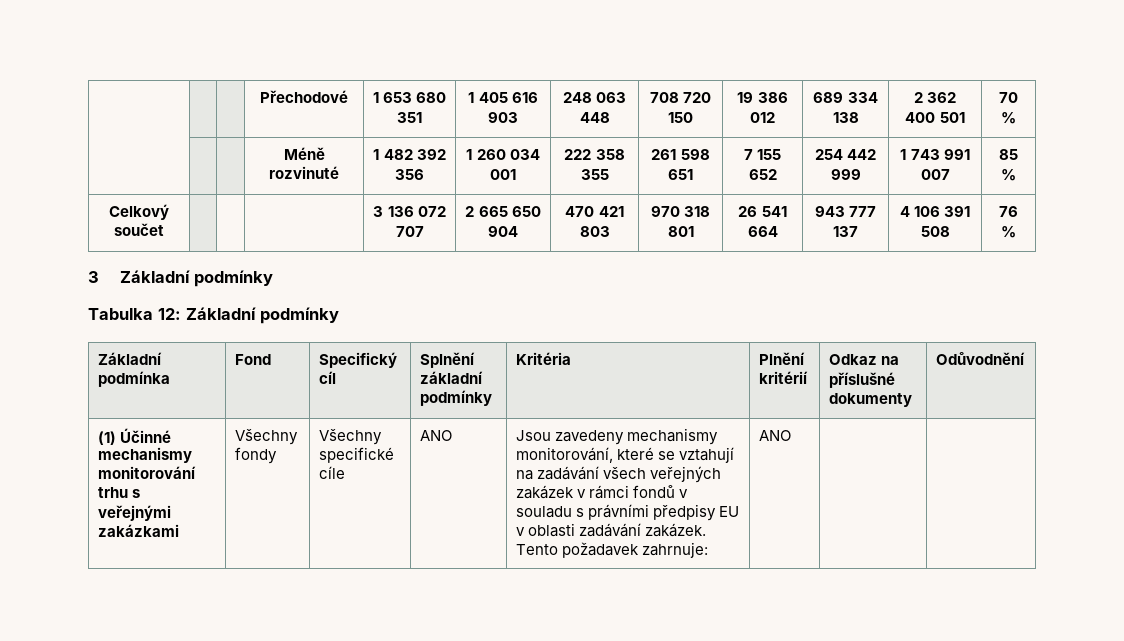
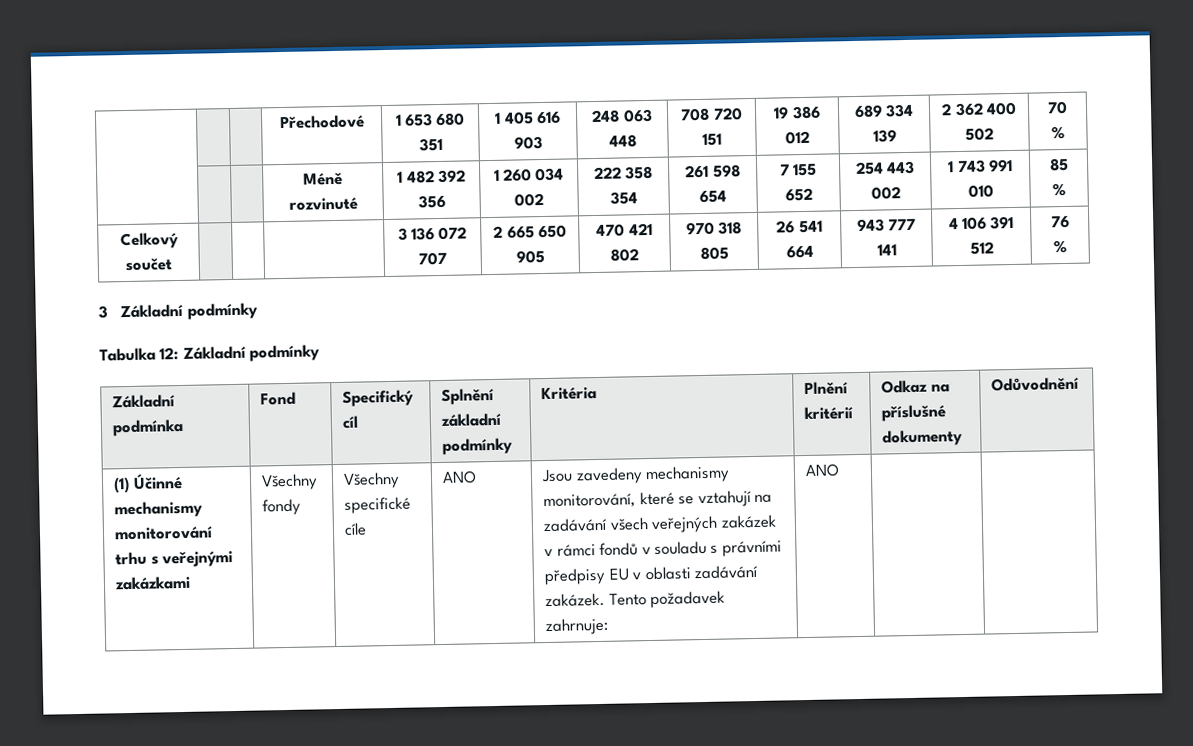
[668,112,693,123] 150 -> [702,133,722,146] 151
[832,112,859,123] 138 -> [872,129,897,143] 139
[939,112,965,123] 501 -> [965,127,994,141] 502
[490,169,516,180] 001 -> [514,192,544,207] 002
[580,169,609,180] 355 -> [609,191,638,205] 354
[668,169,693,180] 651 -> [699,190,727,203] 654
[847,149,877,160] [830,169,861,180] 442 999 -> [886,160,916,175] [870,186,901,200] 443 002
[920,169,950,180] 007 -> [967,184,994,198] 010
[488,226,518,237] 904 -> [515,249,545,264] 905
[579,226,610,237] 803 -> [610,248,639,262] 802
[667,226,694,237] 801 -> [699,246,729,260] 805
[833,226,858,237] 137 -> [876,244,897,256] 141
[920,226,950,237] 508 -> [969,241,994,255] 512

